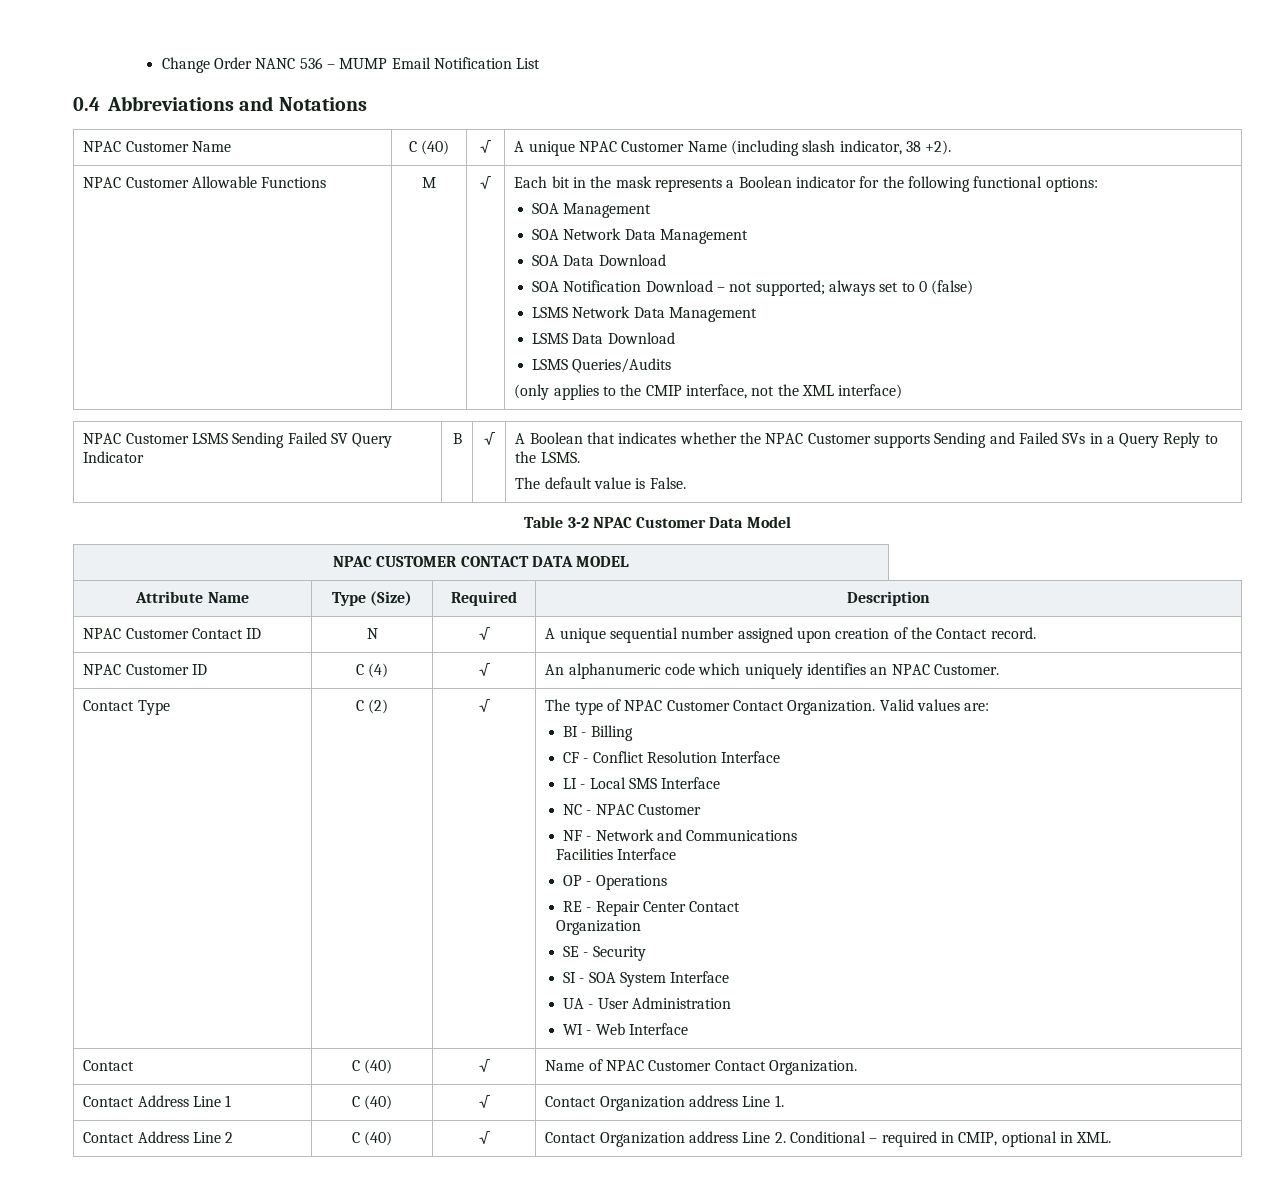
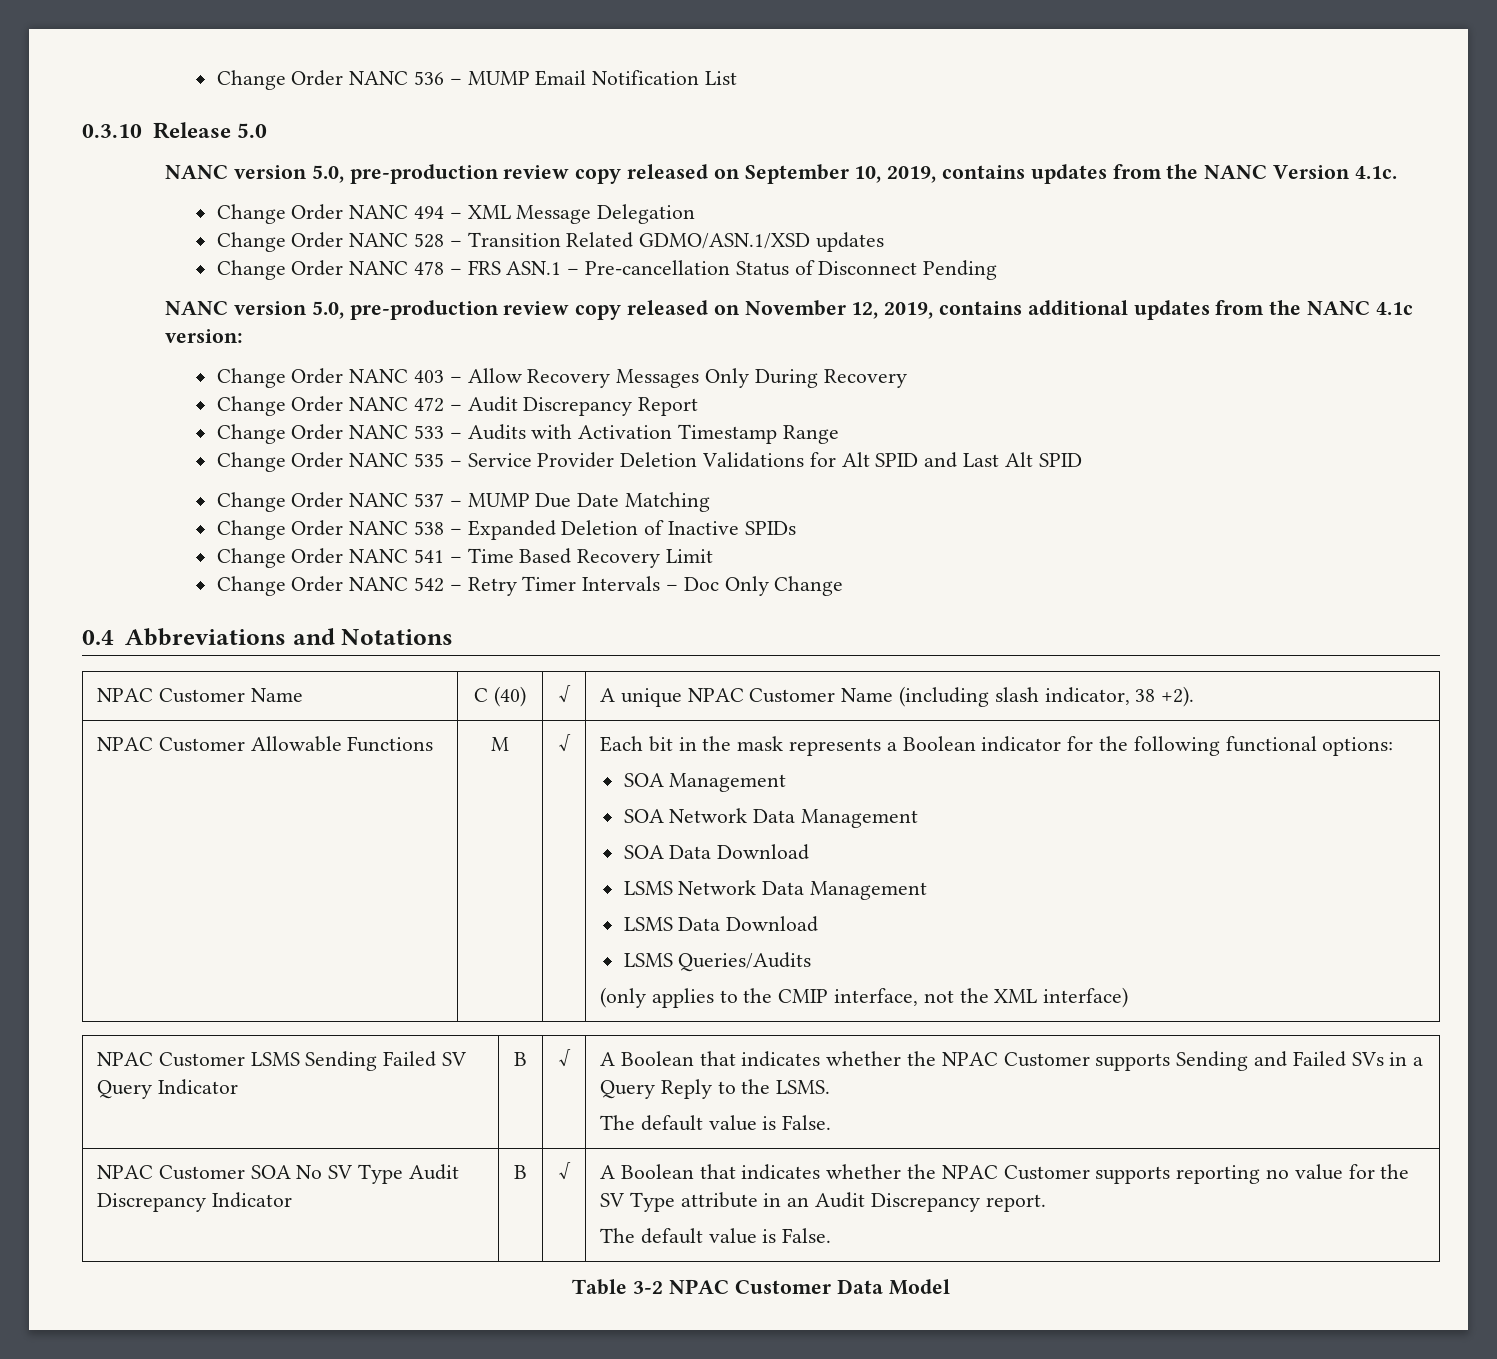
(541, 63) none -> [82,122,267,139] [165,164,1397,184] [216,204,696,224] [216,232,884,252] [216,260,998,280] [165,300,1413,320] [165,329,244,343] [216,368,907,388] [216,396,699,416] [216,424,839,444] [216,452,1082,472] [216,492,710,512] [216,520,796,540] [216,548,713,568] [216,576,844,596] // 0.3.10 Release 5.0 // NANC version 5.0, pre-production review copy released on September 10, 2019, contains updates from the NANC Version 4.1c. // Change Order NANC 494 – XML Message Delegation // Change Order NANC 528 – Transition Related GDMO/ASN.1/XSD updates // Change Order NANC 478 – FRS ASN.1 – Pre-cancellation Status of Disconnect Pending // NANC version 5.0, pre-production review copy released on November 12, 2019, contains additional updates from the NANC 4.1c version: // Change Order NANC 403 – Allow Recovery Messages Only During Recovery // Change Order NANC 472 – Audit Discrepancy Report // Change Order NANC 533 – Audits with Activation Timestamp Range // Change Order NANC 535 – Service Provider Deletion Validations for Alt SPID and Last Alt SPID // Change Order NANC 537 – MUMP Due Date Matching // Change Order NANC 538 – Expanded Deletion of Inactive SPIDs // Change Order NANC 541 – Time Based Recovery Limit // Change Order NANC 542 – Retry Timer Intervals – Doc Only Change
[531,280,974,296] // SOA Notification Download – not supported; always set to 0 (false) -> (810, 852) none
(686, 483) none -> [97,1164,459,1184] [97,1192,292,1212] [514,1165,527,1179] [558,1162,571,1180] [600,1164,1410,1184] [600,1192,1046,1212] [600,1228,832,1244] // NPAC Customer SOA No SV Type Audit Discrepancy Indicator | B | √ | A Boolean that indicates whether the NPAC Customer supports reporting no value for the SV Type attribute in an Audit Discrepancy report. // The default value is False.
[332,556,630,567] [135,591,249,603] [331,591,413,606] [451,591,517,606] [846,591,930,606] [83,628,262,639] [366,628,378,639] [478,627,490,640] [545,627,1036,643] [83,664,208,675] [355,663,389,678] [478,663,490,676] [545,663,999,679] [83,700,170,715] [355,699,389,714] [478,699,490,712] [545,699,990,715] [562,725,633,741] [562,751,781,763] [562,777,721,789] [562,804,701,815] [562,829,798,841] [556,848,677,860] [562,875,667,890] [562,901,741,916] [556,920,642,935] [562,946,646,961] [562,971,730,987] [562,997,731,1009] [562,1023,688,1035] [83,1060,135,1071] [351,1059,393,1074] [478,1059,490,1072] [545,1059,857,1075] [83,1095,232,1107] [351,1095,393,1110] [478,1095,490,1108] [545,1095,784,1111] [83,1131,234,1143] [351,1131,393,1146] [478,1131,490,1144] [545,1131,1112,1147] // NPAC CUSTOMER CONTACT DATA MODEL // Attribute Name | Type (Size) | Required | Description // NPAC Customer Contact ID | N | √ | A unique sequential number assigned upon creation of the Contact record. // NPAC Customer ID | C (4) | √ | An alphanumeric code which uniquely identifies an NPAC Customer. // Contact Type | C (2) | √ | The type of NPAC Customer Contact Organization. Valid values are: // BI - Billing // CF - Conflict Resolution Interface // LI - Local SMS Interface // NC - NPAC Customer // NF - Network and Communications // Facilities Interface // OP - Operations // RE - Repair Center Contact // Organization // SE - Security // SI - SOA System Interface // UA - User Administration // WI - Web Interface // Contact | C (40) | √ | Name of NPAC Customer Contact Organization. // Contact Address Line 1 | C (40) | √ | Contact Organization address Line 1. // Contact Address Line 2 | C (40) | √ | Contact Organization address Line 2. Conditional – required in CMIP, optional in XML. -> (950, 1287) none

